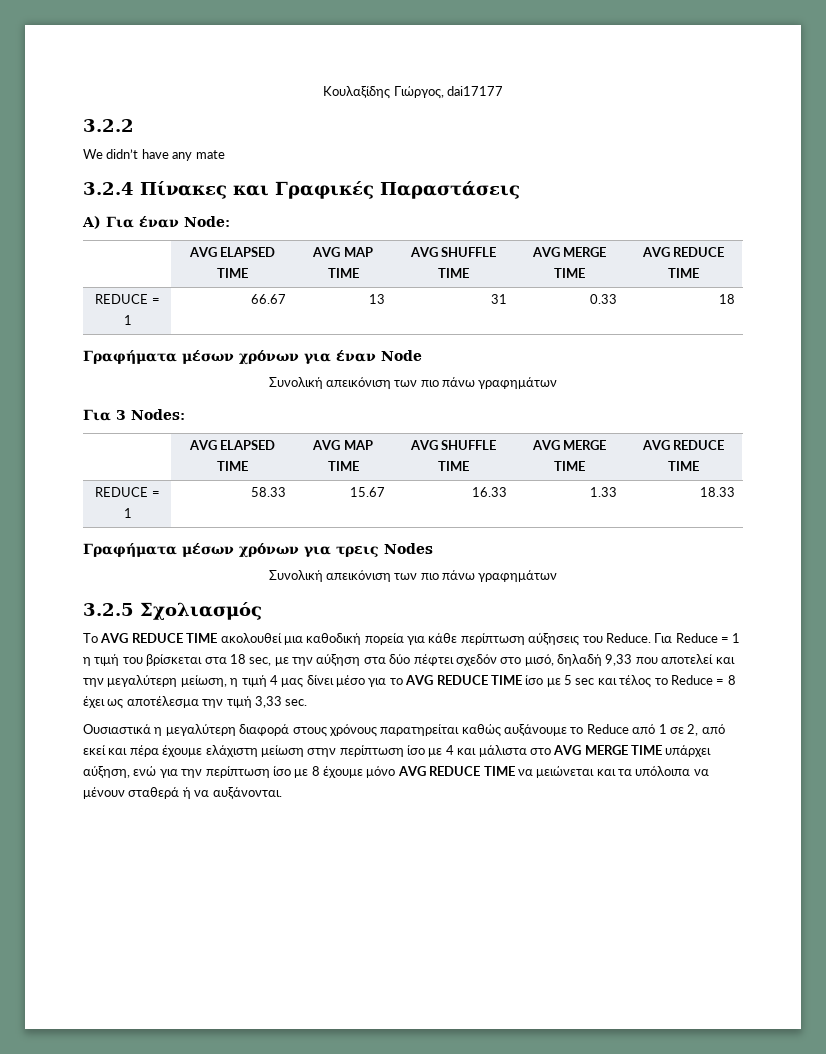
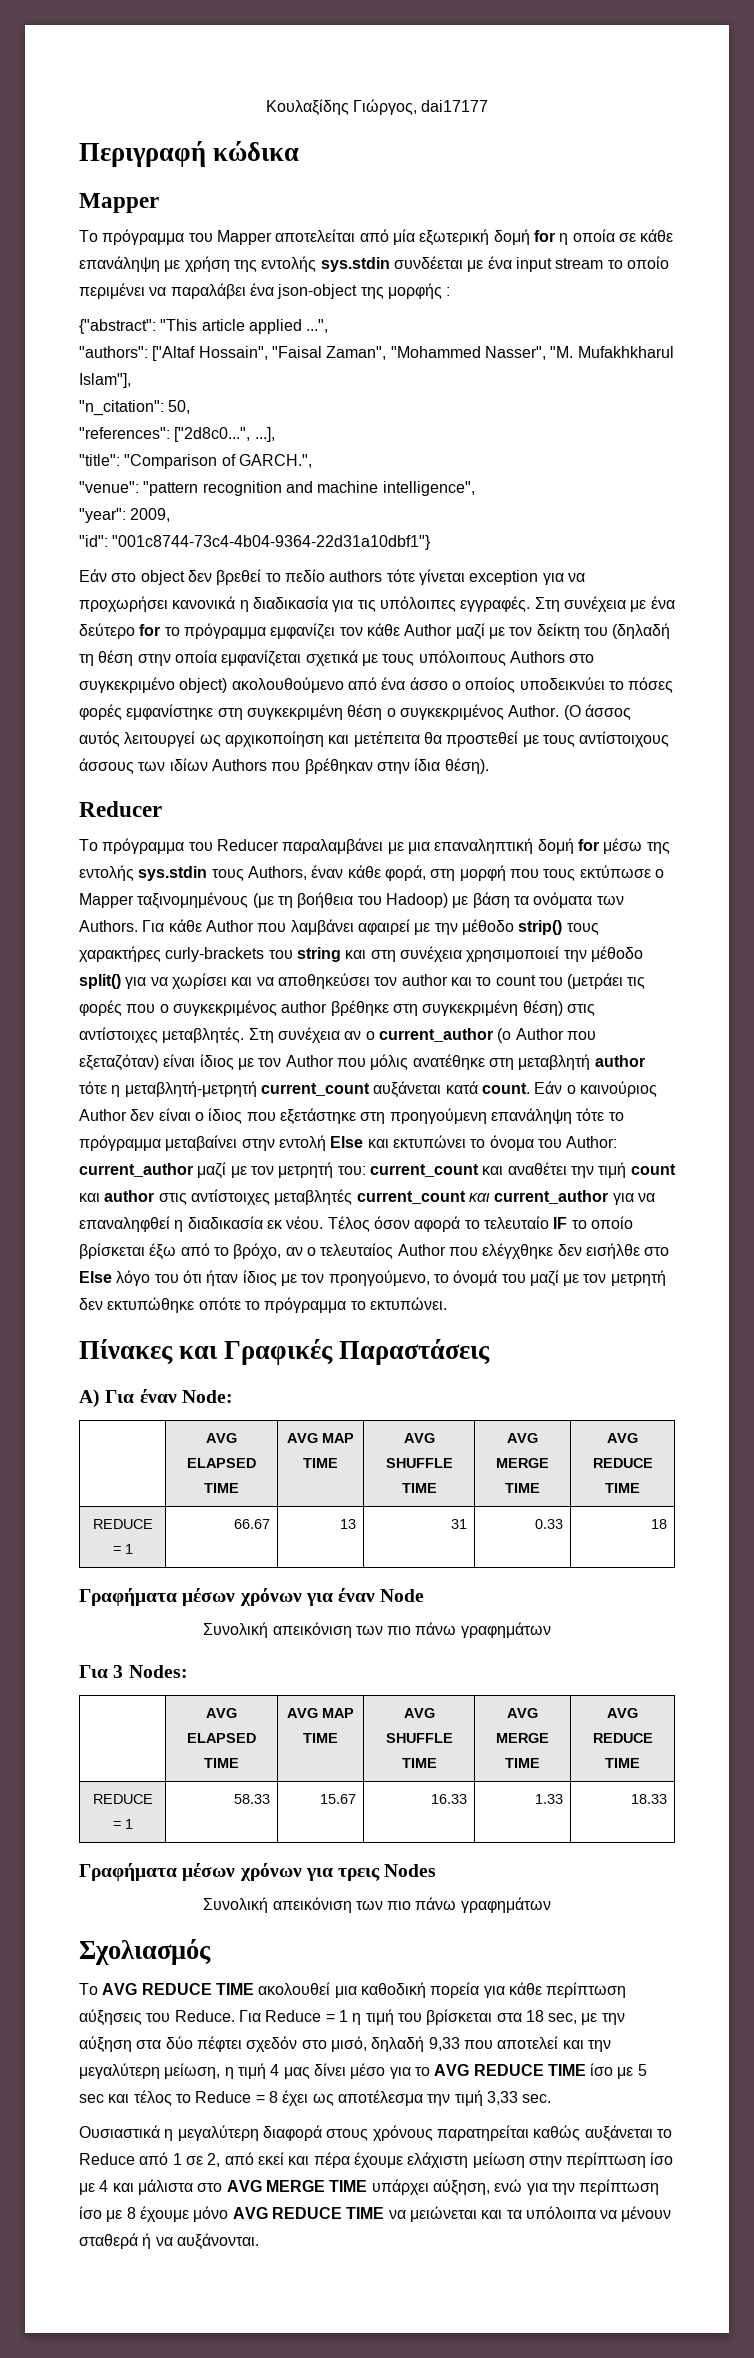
[83,119,134,132] [83,149,225,161] [83,182,134,195] 3.2.2 // We didn’t have any mate // 3.2.4 -> [79,141,300,167] [79,193,159,213] [79,229,674,246] [79,256,669,272] [79,283,451,299] [79,319,329,334] [79,346,674,361] [79,373,131,388] [79,400,191,416] [79,427,275,442] [79,454,312,469] [79,481,475,496] [79,508,171,523] [79,535,432,550] [79,569,585,585] [79,596,675,612] [79,623,671,640] [79,650,595,667] [79,677,674,693] [79,704,631,720] [79,731,670,747] [79,758,489,774] [79,801,162,817] [79,838,670,854] [79,865,664,881] [79,892,624,909] [79,919,599,935] [79,946,643,962] [79,973,646,989] [79,1000,595,1016] [79,1027,596,1043] [79,1054,645,1071] [79,1081,657,1098] [79,1108,624,1125] [79,1135,618,1151] [79,1162,676,1179] [79,1189,655,1205] [79,1216,633,1232] [79,1243,670,1260] [79,1270,666,1287] [79,1297,447,1313] Περιγραφή κώδικα // Mapper // Το πρόγραμμα του Mapper αποτελείται από μία εξωτερική δομή for η οποία σε κάθε επανάληψη με χρήση της εντολής sys.stdin συνδέεται με ένα input stream το οποίο περιμένει να παραλάβει ένα json-object της μορφής : // {"abstract": "This article applied ...", // "authors": ["Altaf Hossain", "Faisal Zaman", "Mohammed Nasser", "M. Mufakhkharul Islam"], // "n_citation": 50, // "references": ["2d8c0...", ...], // "title": "Comparison of GARCH.", // "venue": "pattern recognition and machine intelligence", // "year": 2009, // "id": "001c8744-73c4-4b04-9364-22d31a10dbf1"} // Εάν στο object δεν βρεθεί το πεδίο authors τότε γίνεται exception για να προχωρήσει κανονικά η διαδικασία για τις υπόλοιπες εγγραφές. Στη συνέχεια με ένα δεύτερο for το πρόγραμμα εμφανίζει τον κάθε Author μαζί με τον δείκτη του (δηλαδή τη θέση στην οποία εμφανίζεται σχετικά με τους υπόλοιπους Authors στο συγκεκριμένο object) ακολουθούμενο από ένα άσσο ο οποίος υποδεικνύει το πόσες φορές εμφανίστηκε στη συγκεκριμένη θέση ο συγκεκριμένος Author. (Ο άσσος αυτός λειτουργεί ως αρχικοποίηση και μετέπειτα θα προστεθεί με τους αντίστοιχους άσσους των ιδίων Authors που βρέθηκαν στην ίδια θέση). // Reducer // Το πρόγραμμα του Reducer παραλαμβάνει με μια επαναληπτική δομή for μέσω της εντολής sys.stdin τους Authors, έναν κάθε φορά, στη μορφή που τους εκτύπωσε ο Mapper ταξινομημένους (με τη βοήθεια του Hadoop) με βάση τα ονόματα των Authors. Για κάθε Author που λαμβάνει αφαιρεί με την μέθοδο strip() τους χαρακτήρες curly-brackets του string και στη συνέχεια χρησιμοποιεί την μέθοδο split() για να χωρίσει και να αποθηκεύσει τον author και το count του (μετράει τις φορές που ο συγκεκριμένος author βρέθηκε στη συγκεκριμένη θέση) στις αντίστοιχες μεταβλητές. Στη συνέχεια αν ο current_author (ο Author που εξεταζόταν) είναι ίδιος με τον Author που μόλις ανατέθηκε στη μεταβλητή author τότε η μεταβλητή-μετρητή current_count αυξάνεται κατά count. Εάν ο καινούριος Author δεν είναι ο ίδιος που εξετάστηκε στη προηγούμενη επανάληψη τότε το πρόγραμμα μεταβαίνει στην εντολή Else και εκτυπώνει το όνομα του Author: current_author μαζί με τον μετρητή του: current_count και αναθέτει την τιμή count και author στις αντίστοιχες μεταβλητές current_count και current_author για να επαναληφθεί η διαδικασία εκ νέου. Τέλος όσον αφορά το τελευταίο IF το οποίο βρίσκεται έξω από το βρόχο, αν ο τελευταίος Author που ελέγχθηκε δεν εισήλθε στο Else λόγο του ότι ήταν ίδιος με τον προηγούμενο, το όνομά του μαζί με τον μετρητή δεν εκτυπώθηκε οπότε το πρόγραμμα το εκτυπώνει. //
[83,603,134,616] 3.2.5 -> (551, 1905) none
[504,724,567,736] αυξάνουμε -> [584,2125,653,2142] αυξάνεται

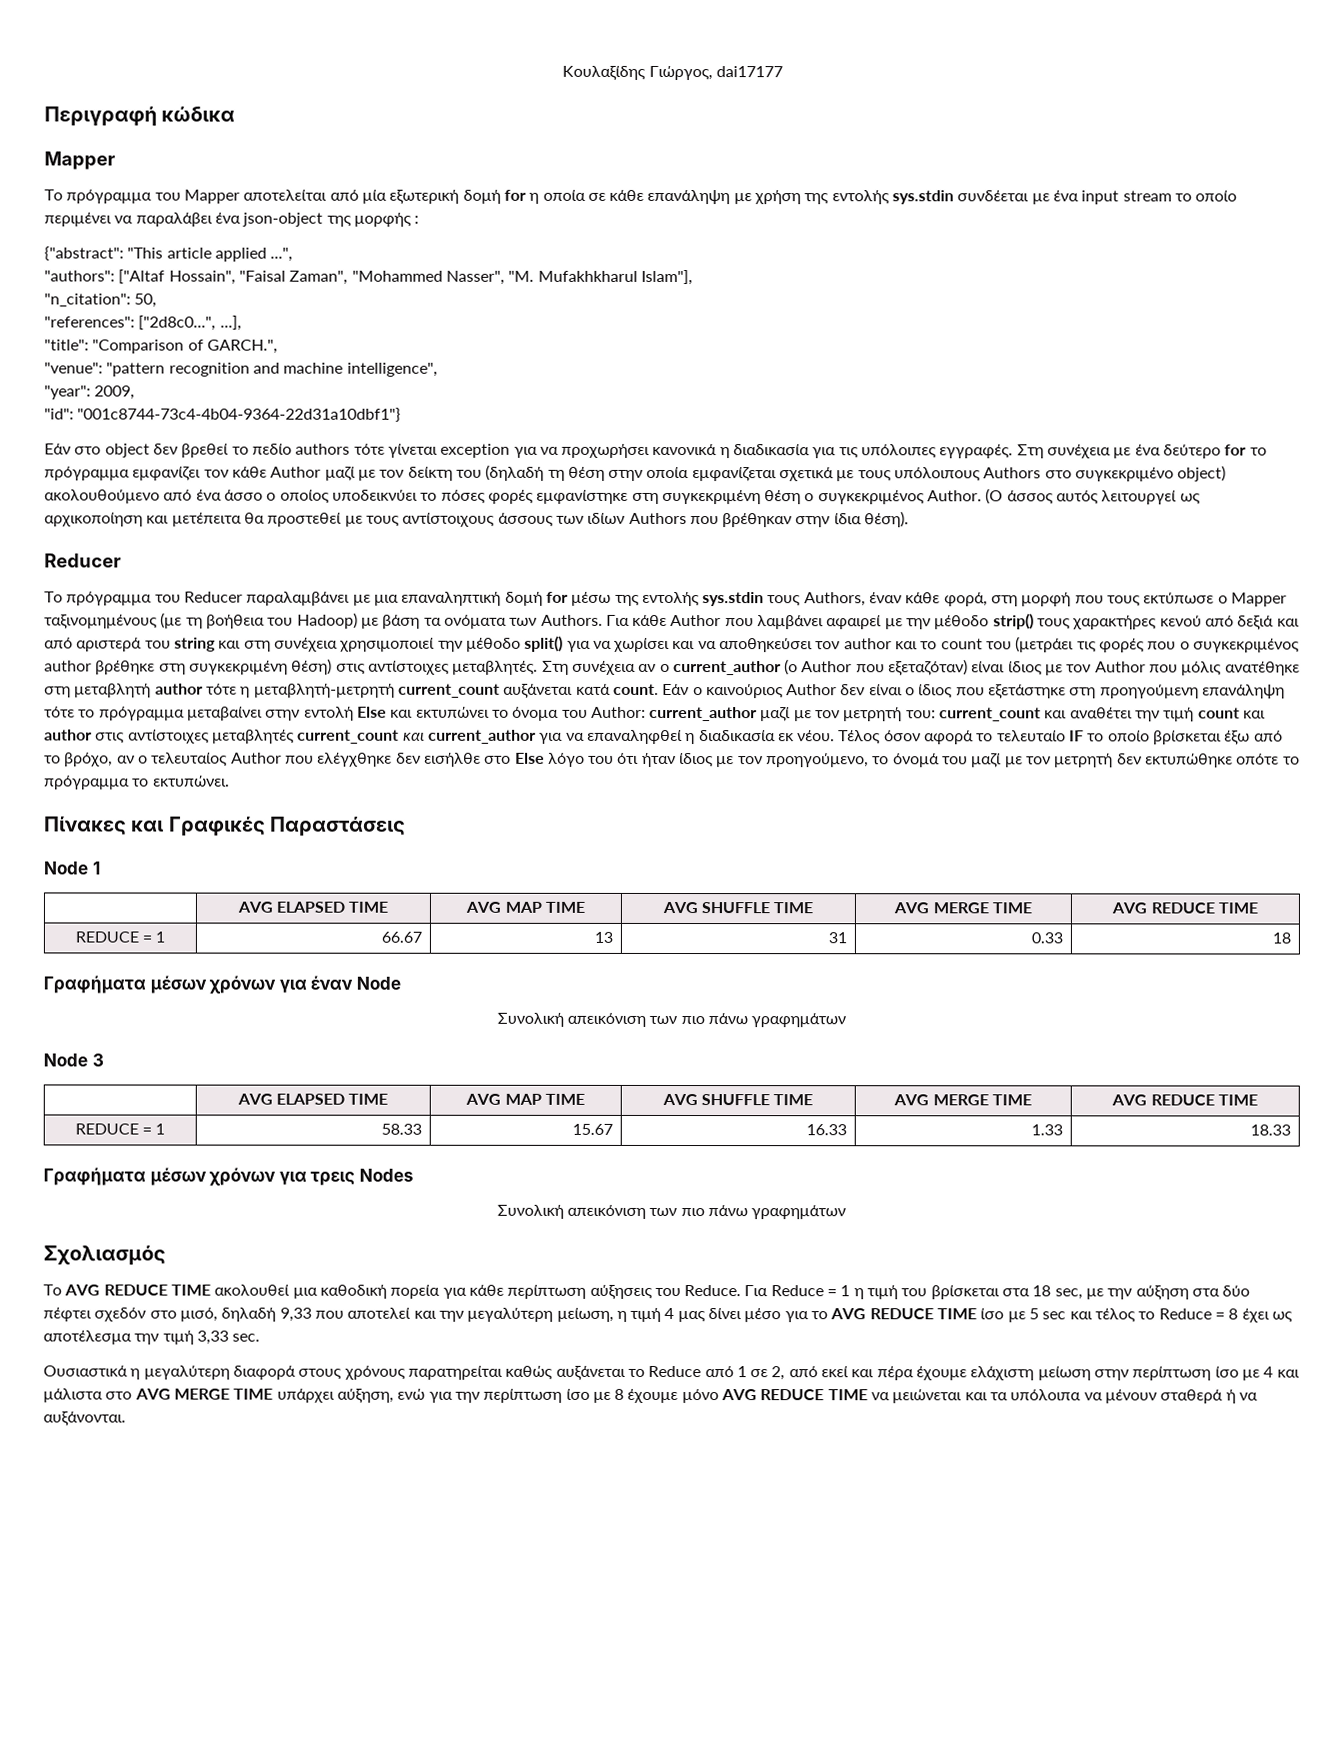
[165,947,265,962] curly-brackets -> [1159,615,1300,630] [44,637,143,652] κενού από δεξιά και από αριστερά
[79,1389,233,1408] Α) Για έναν Node: -> [43,861,101,875] Node 1
[79,1665,108,1678] Για -> [43,1053,88,1067] Node
[128,1665,188,1678] Nodes: -> (104, 1060) none

